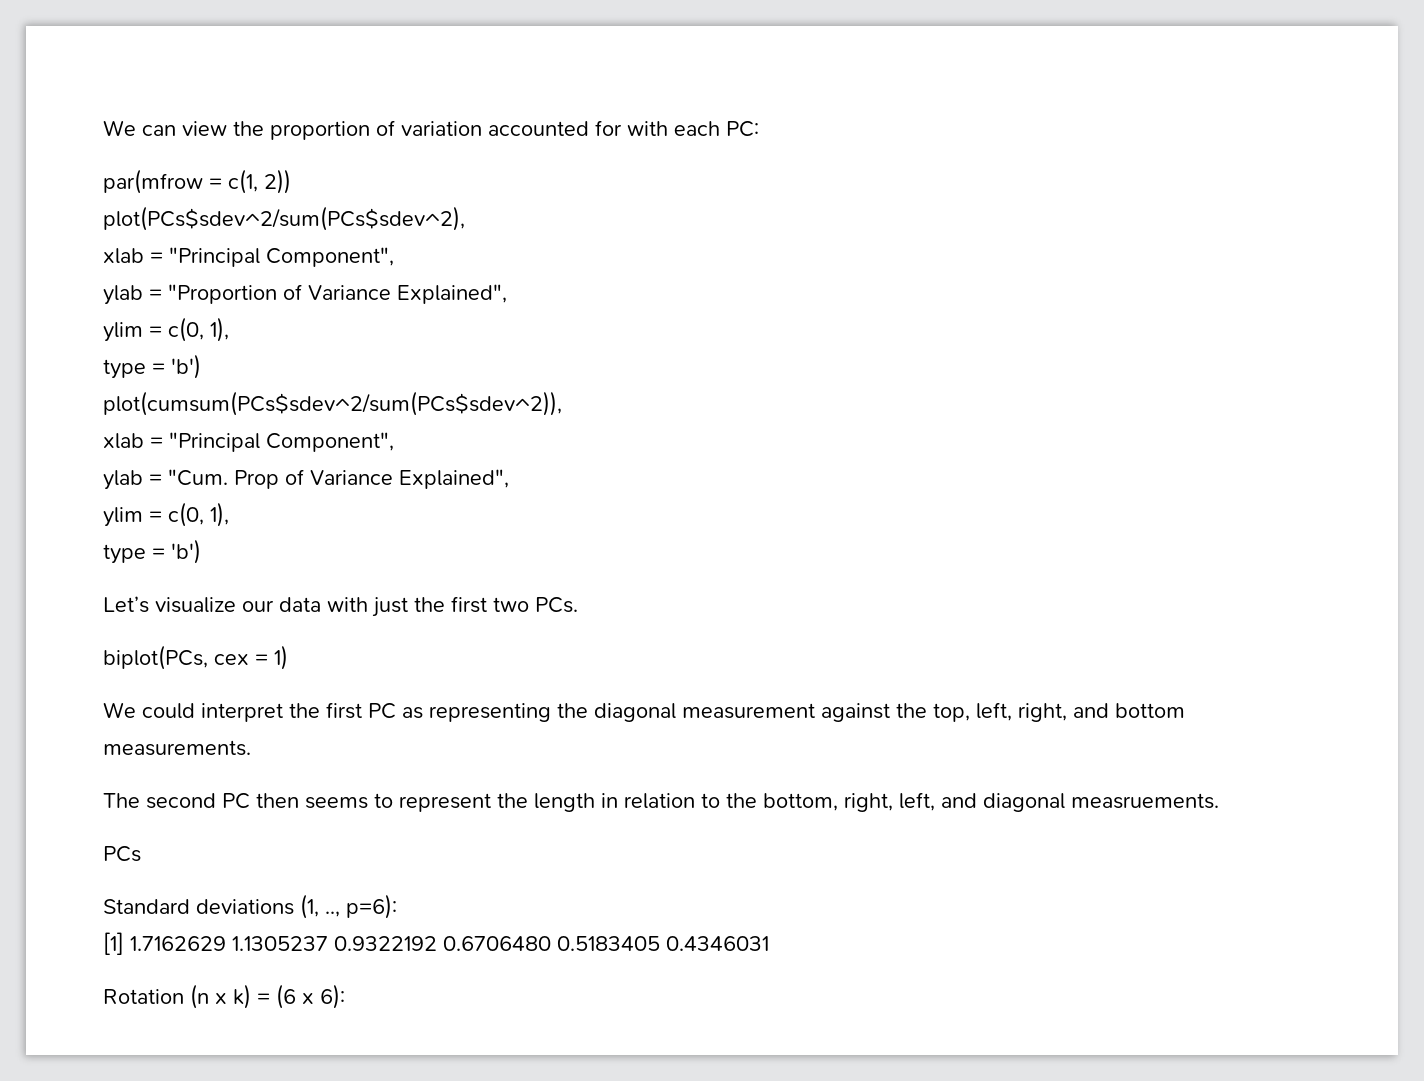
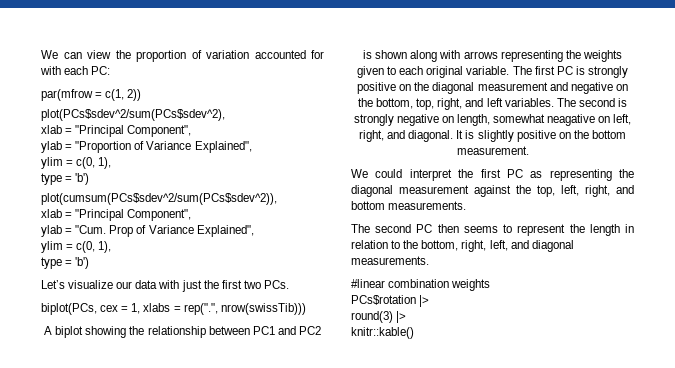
[274,645,288,670] 1) -> [131,303,306,315] [44,326,321,338] [363,50,622,62] [357,66,628,78] [357,82,628,94] [358,98,627,110] [353,114,632,126] [359,130,626,142] [456,146,529,155] 1, xlabs = rep(".", nrow(swissTib))) // A biplot showing the relationship between PC1 and PC2 is shown along with arrows representing the weights given to each original variable. The first PC is strongly positive on the diagonal measurement and negative on the bottom, top, right, and left variables. The second is strongly negative on length, somewhat neagative on left, right, and diagonal. It is slightly positive on the bottom measurement.
[1071,793,1219,809] [103,846,141,862] [103,894,397,919] [103,932,769,955] [103,984,345,1009] measruements. // PCs // Standard deviations (1, .., p=6): // [1] 1.7162629 1.1305237 0.9322192 0.6706480 0.5183405 0.4346031 // Rotation (n x k) = (6 x 6): -> [351,256,429,265] [351,279,491,291] [351,295,430,307] [351,311,407,323] [351,327,414,339] measurements. // #linear combination weights // PCs$rotation |> // round(3) |> // knitr::kable()

